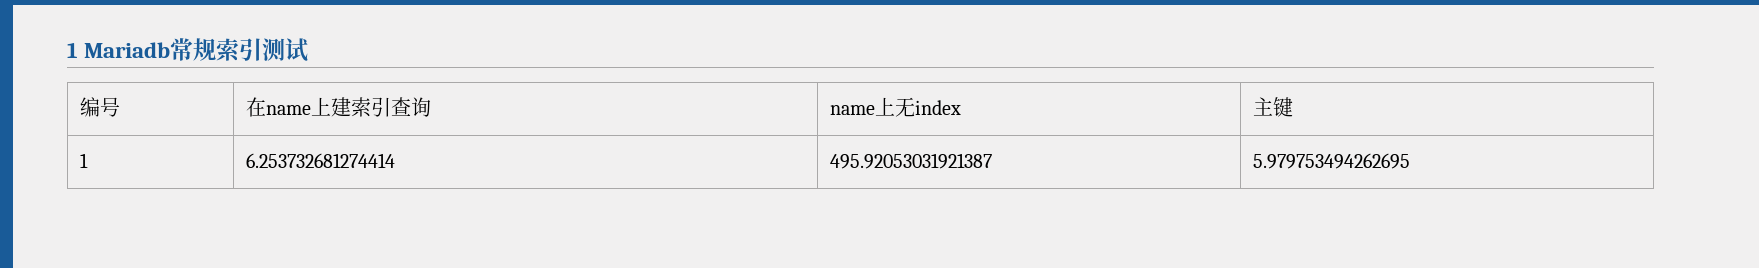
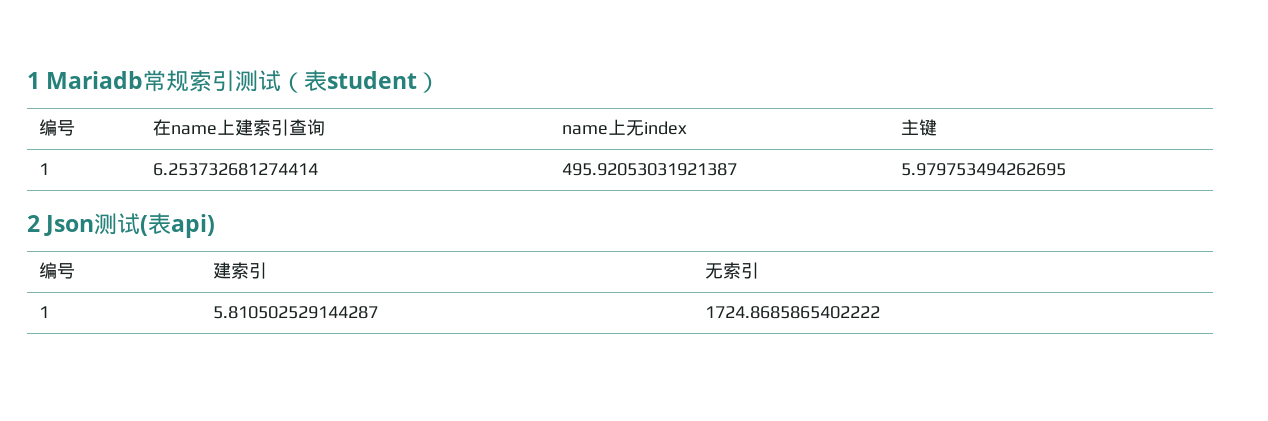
(309, 50) none -> [281,70,441,93] （表student）
(1411, 161) none -> [27,213,216,238] [39,262,76,279] [213,262,268,279] [705,262,760,279] [39,306,50,318] [213,306,379,319] [705,306,881,319] // 2 Json测试(表api) // 编号 | 建索引 | 无索引 // 1 | 5.810502529144287 | 1724.8685865402222

